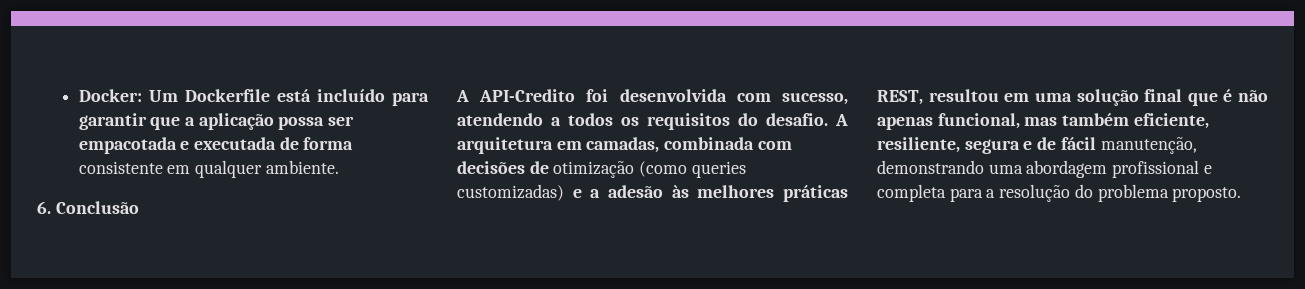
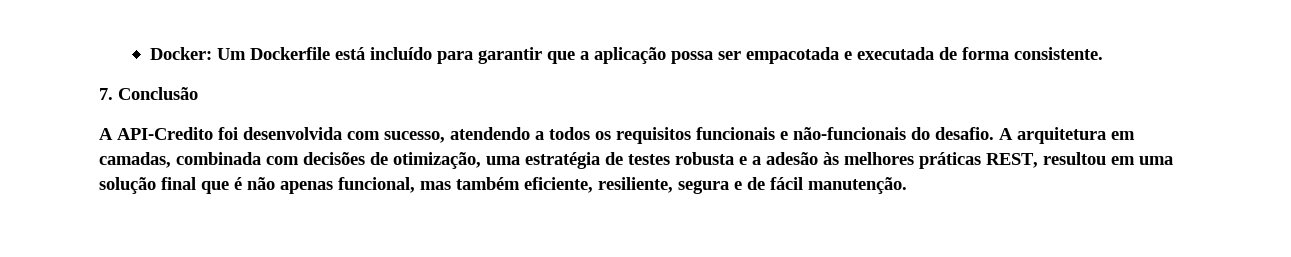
[78,160,339,178] [37,201,51,214] consistente em qualquer ambiente. // 6. -> [1013,47,1103,60] [99,88,113,100] consistente. // 7.
(730, 121) none -> [696,127,906,140] funcionais e não-funcionais
[553,161,746,178] [457,184,564,201] otimização (como queries customizadas) -> [393,152,734,169] otimização, uma estratégia de testes robusta
[1100,137,1197,154] [877,160,1212,178] [877,184,1242,202] manutenção, demonstrando uma abordagem profissional e completa para a resolução do problema proposto. -> [808,177,907,194] manutenção.

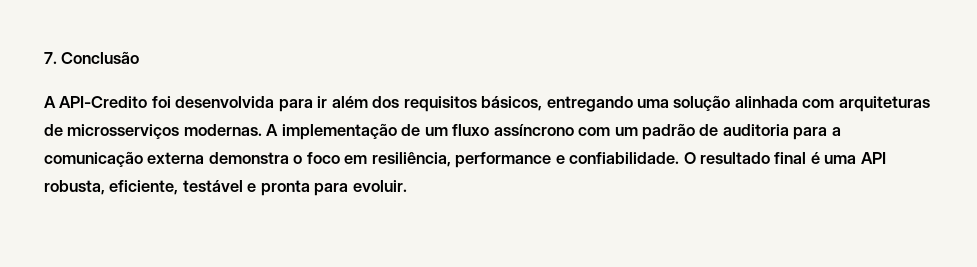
[149,47,1103,64] Docker: Um Dockerfile está incluído para garantir que a aplicação possa ser empacotada e executada de forma consistente. // -> (44, 58) none
[347,127,1135,144] [99,152,1173,169] [99,177,907,194] com sucesso, atendendo a todos os requisitos funcionais e não-funcionais do desafio. A arquitetura em camadas, combinada com decisões de otimização, uma estratégia de testes robusta e a adesão às melhores práticas REST, resultou em uma solução final que é não apenas funcional, mas também eficiente, resiliente, segura e de fácil manutenção. -> [278,95,930,112] [44,123,841,140] [44,151,886,168] [44,180,407,196] para ir além dos requisitos básicos, entregando uma solução alinhada com arquiteturas de microsserviços modernas. A implementação de um fluxo assíncrono com um padrão de auditoria para a comunicação externa demonstra o foco em resiliência, performance e confiabilidade. O resultado final é uma API robusta, eficiente, testável e pronta para evoluir.

